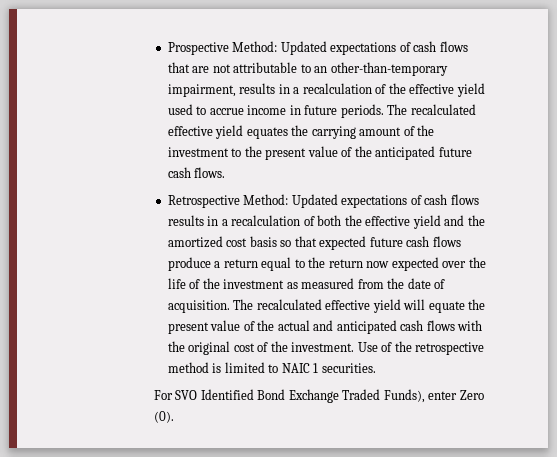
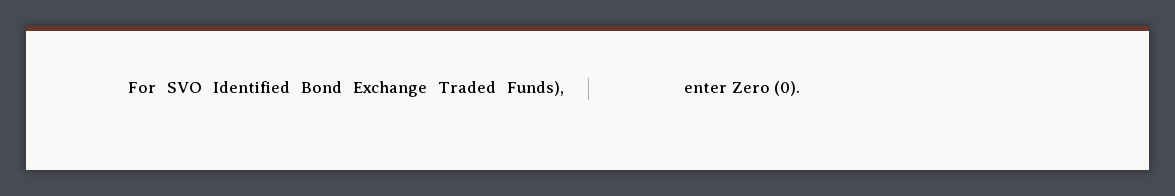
[167,41,468,55] [167,62,448,76] [167,83,485,97] [167,104,476,118] [167,125,435,139] [167,146,472,160] [167,167,226,178] [167,194,479,208] [167,215,485,229] [167,236,461,250] [167,257,486,271] [167,278,446,289] [167,299,486,313] [167,320,483,334] [167,341,485,355] [167,362,376,373] Prospective Method: Updated expectations of cash flows that are not attributable to an other-than-temporary impairment, results in a recalculation of the effective yield used to accrue income in future periods. The recalculated effective yield equates the carrying amount of the investment to the present value of the anticipated future cash flows. // Retrospective Method: Updated expectations of cash flows results in a recalculation of both the effective yield and the amortized cost basis so that expected future cash flows produce a return equal to the return now expected over the life of the investment as measured from the date of acquisition. The recalculated effective yield will equate the present value of the actual and anticipated cash flows with the original cost of the investment. Use of the retrospective method is limited to NAIC 1 securities. // -> (128, 87) none

